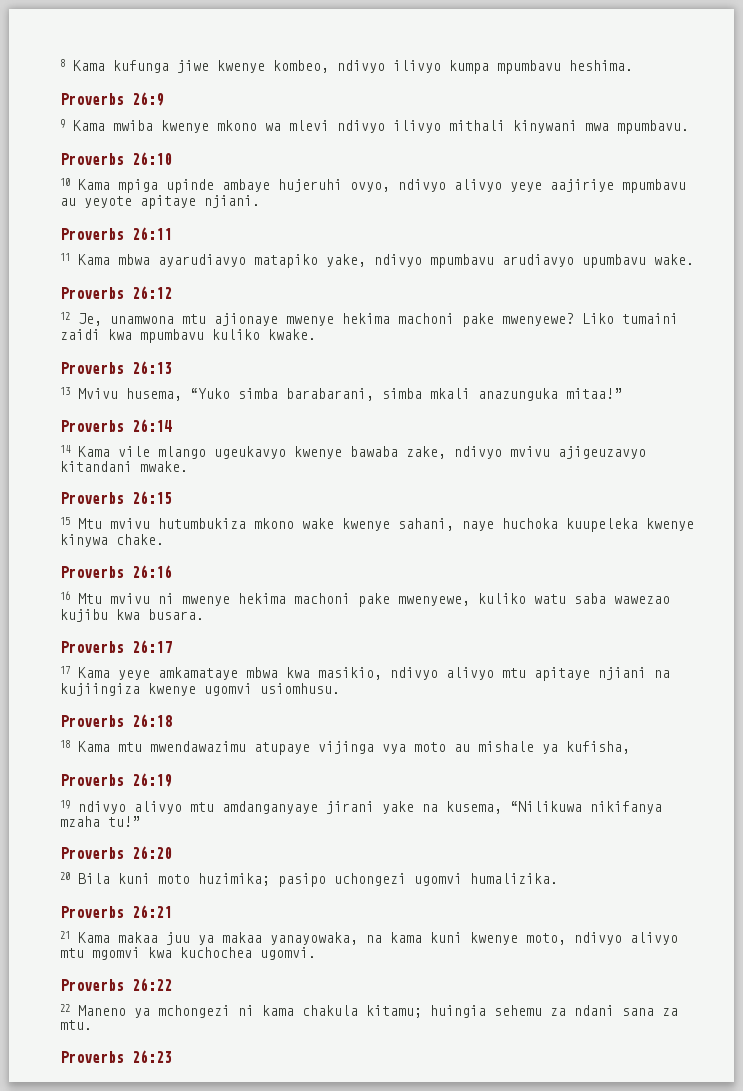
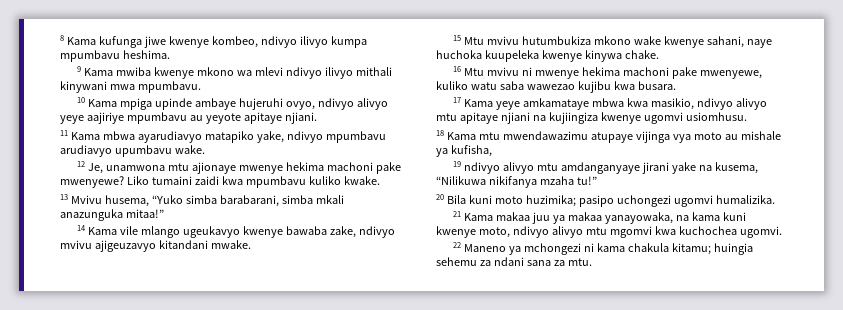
[60,92,164,106] // Proverbs 26:9 -> (170, 54) none
[60,152,172,165] // Proverbs 26:10 -> (201, 87) none
[60,227,172,240] // Proverbs 26:11 -> (317, 118) none
[60,286,172,299] // Proverbs 26:12 -> (205, 149) none
[60,361,172,374] // Proverbs 26:13 -> (380, 180) none
[60,419,172,432] // Proverbs 26:14 -> (164, 213) none
[60,491,172,504] // Proverbs 26:15 -> (251, 244) none
[60,565,172,578] // Proverbs 26:16 -> (659, 54) none
[60,640,172,653] // Proverbs 26:17 -> (676, 85) none
[60,714,172,727] // Proverbs 26:18 -> (747, 116) none
[60,773,172,787] // Proverbs 26:19 -> (492, 151) none
[60,846,172,859] // Proverbs 26:20 -> (597, 180) none
[60,905,172,918] // Proverbs 26:21 -> (775, 199) none
[60,978,172,991] // Proverbs 26:22 -> (782, 232) none
[60,1050,172,1063] // Proverbs 26:23 -> (592, 262) none

